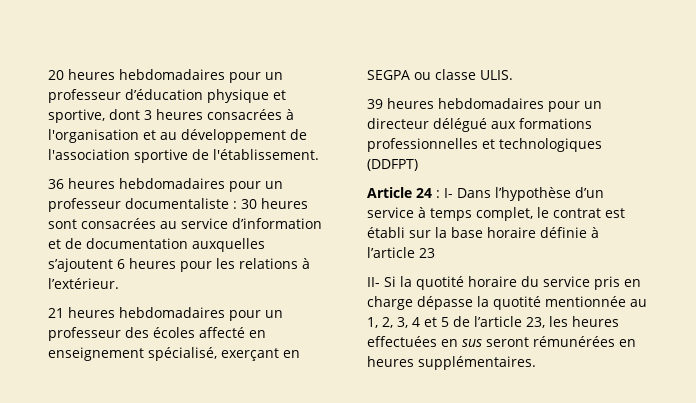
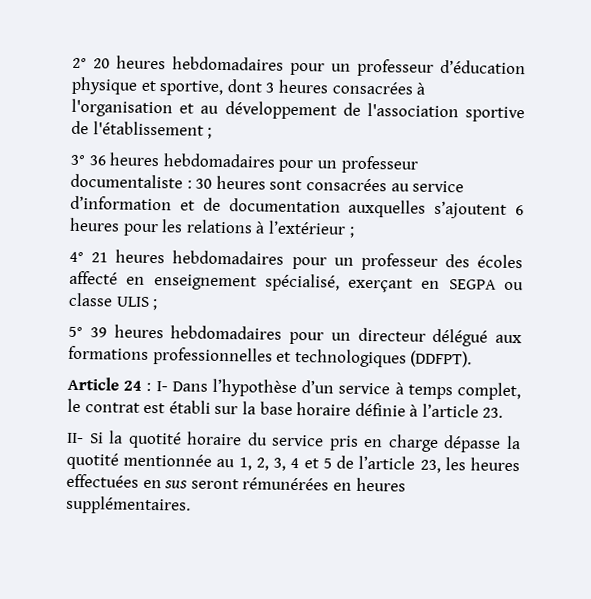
(48, 75) none -> [72,57,87,69] 2°
[213,149,319,160] l'établissement. // -> [92,121,213,139] [70,154,85,166] l'établissement ; // 3°
[48,278,119,289] l’extérieur. // -> [267,220,355,238] [69,251,84,263] l’extérieur ; // 4°
[480,70,513,80] ULIS. // -> [115,296,158,311] [68,326,83,338] ULIS ; // 5°
[367,159,418,171] (DDFPT) -> [410,350,473,368] (DDFPT).
[419,248,435,258] 23 -> [482,407,504,418] 23.

